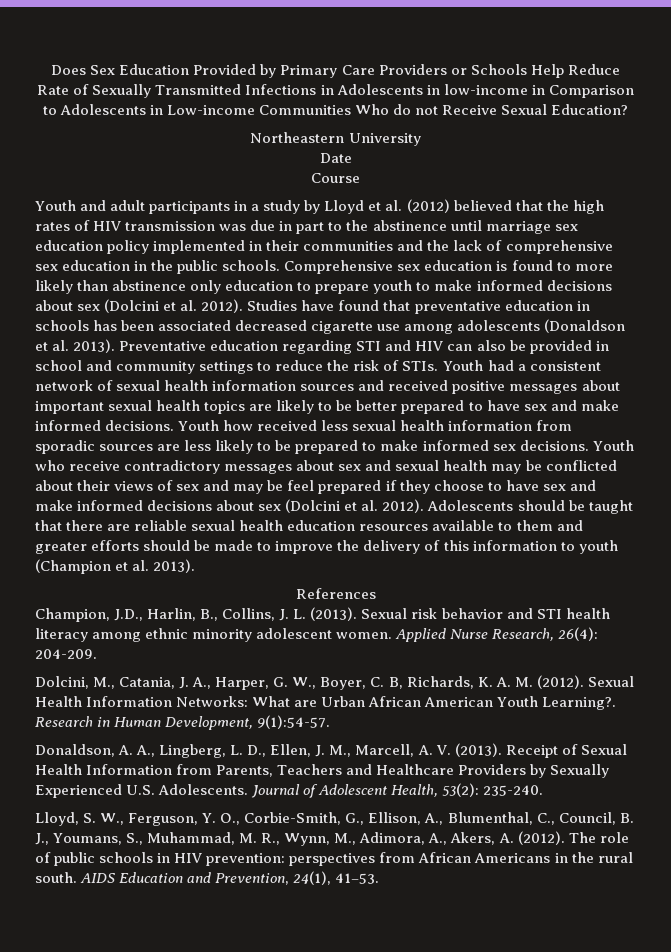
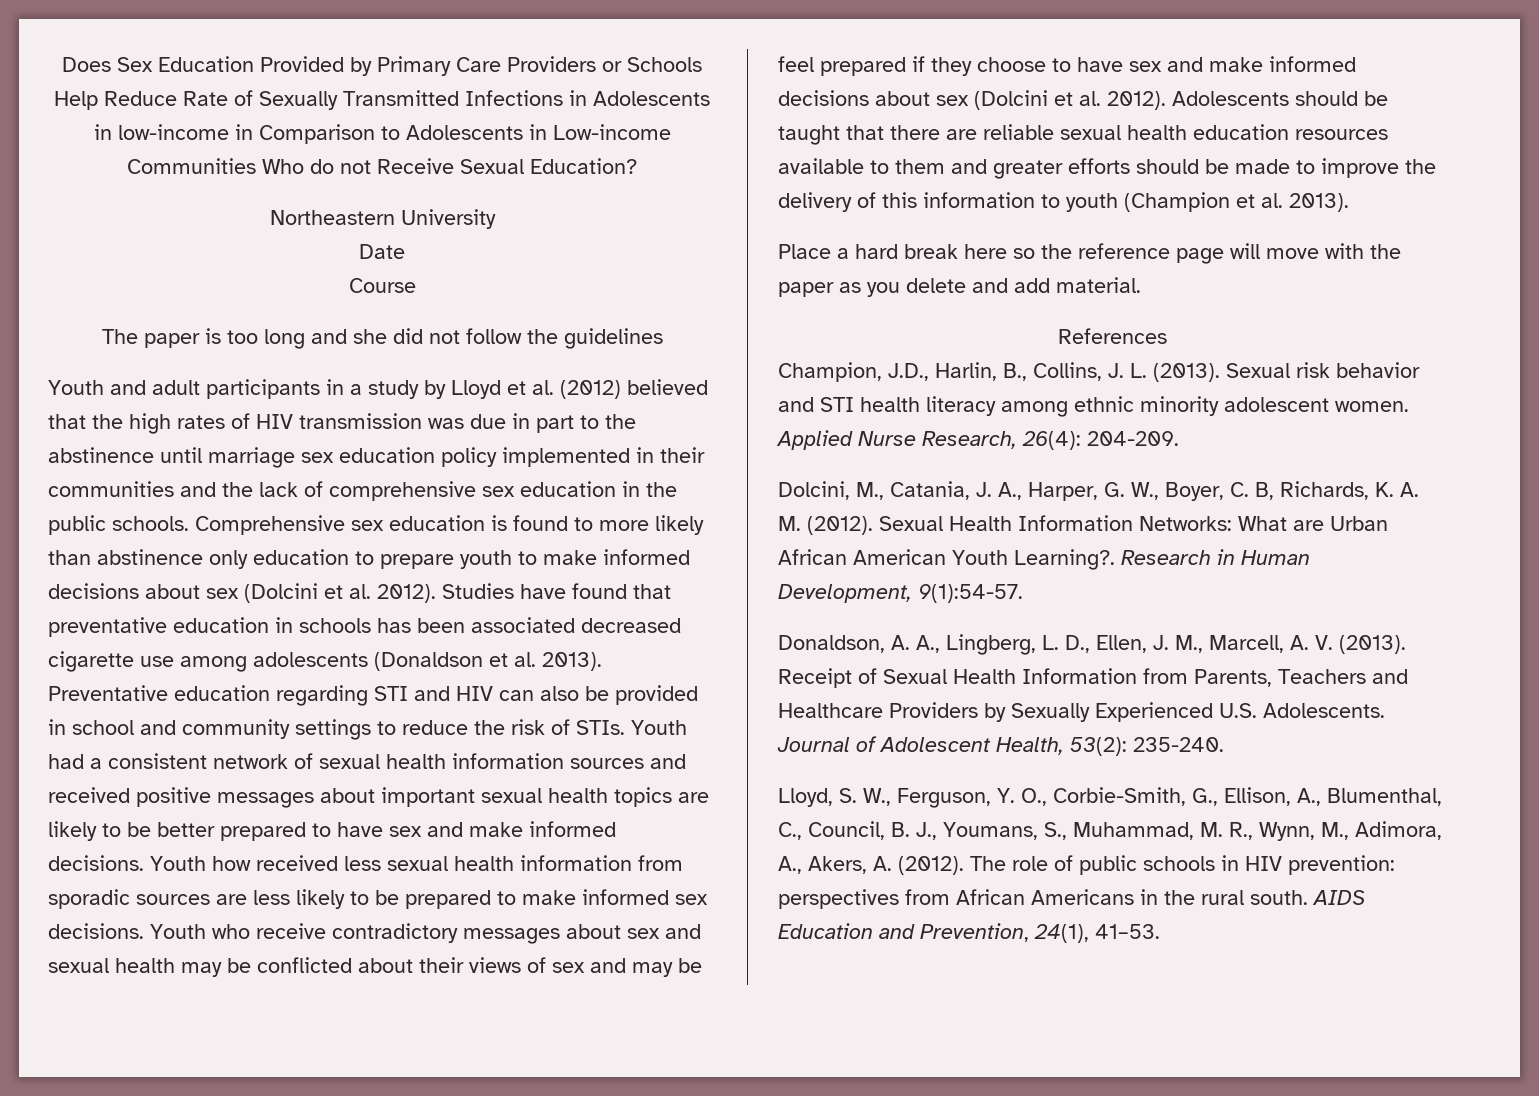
(360, 178) none -> [101,328,663,349] // The paper is too long and she did not follow the guidelines
(196, 566) none -> [778,243,1401,264] [778,277,1141,297] // Place a hard break here so the reference page will move with the paper as you delete and add material.

